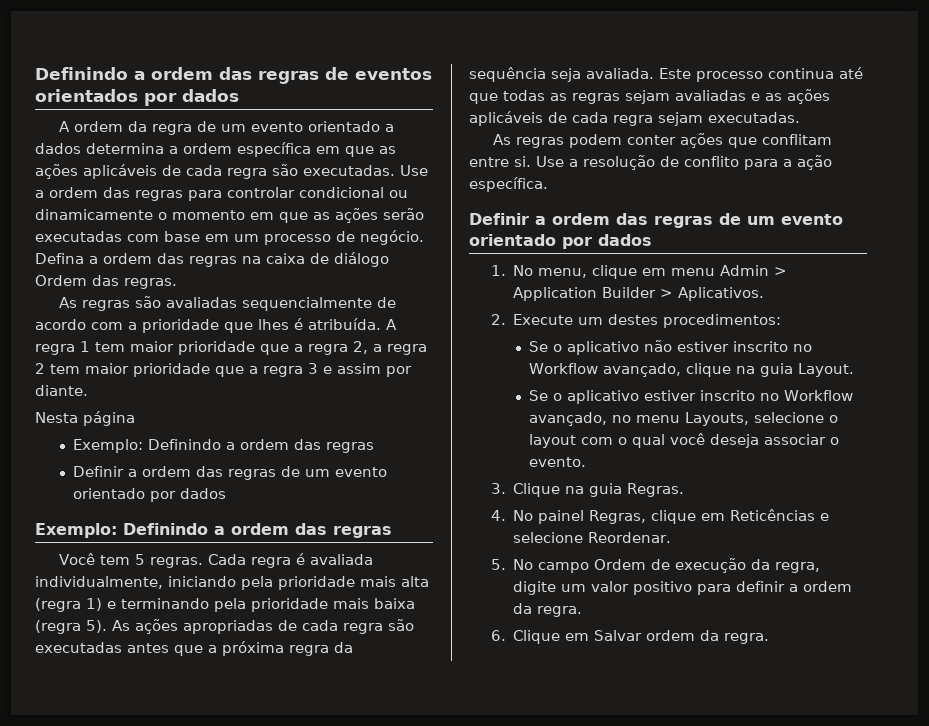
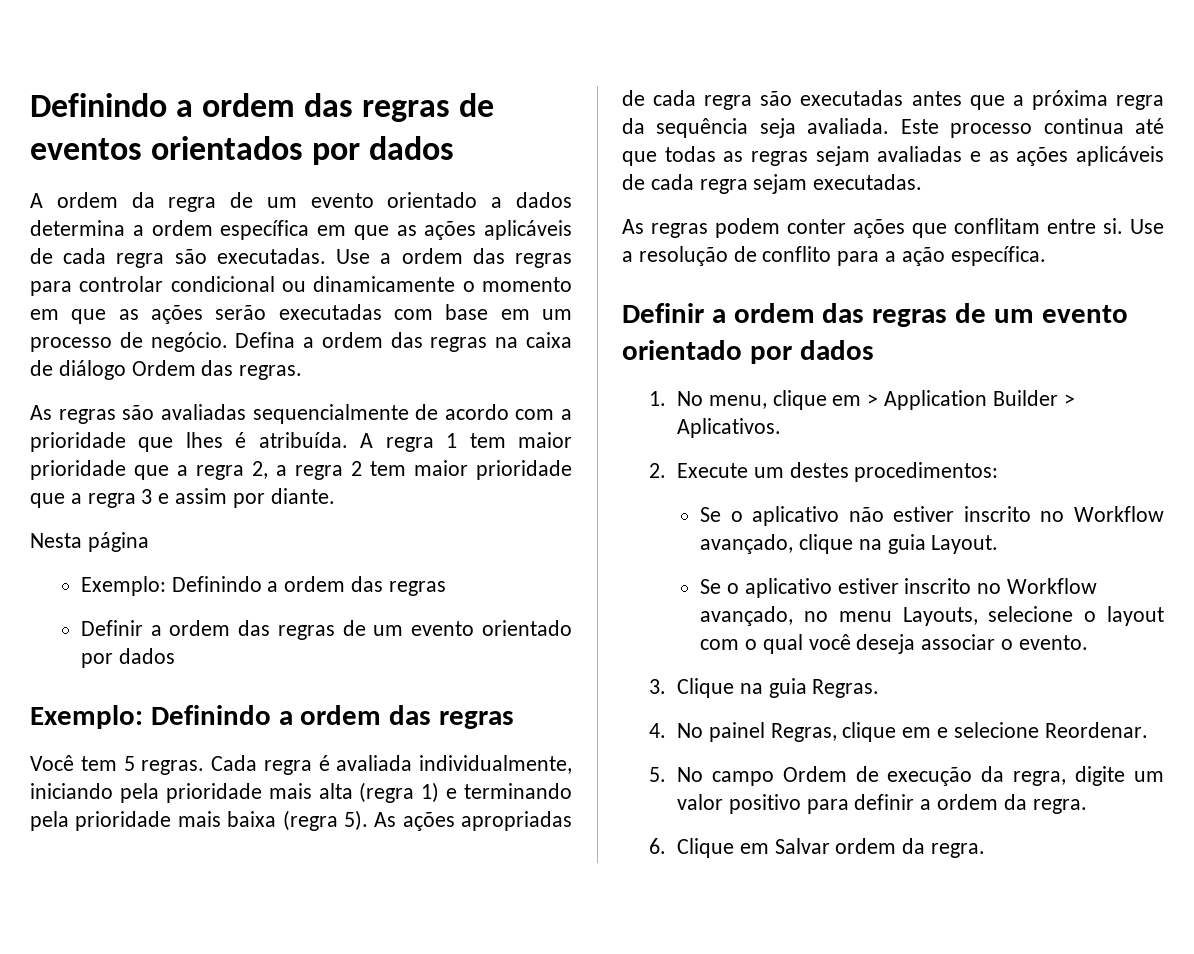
[671,265,770,276] menu Admin -> (862, 400) none
[730,509,816,521] Reticências -> (932, 732) none

